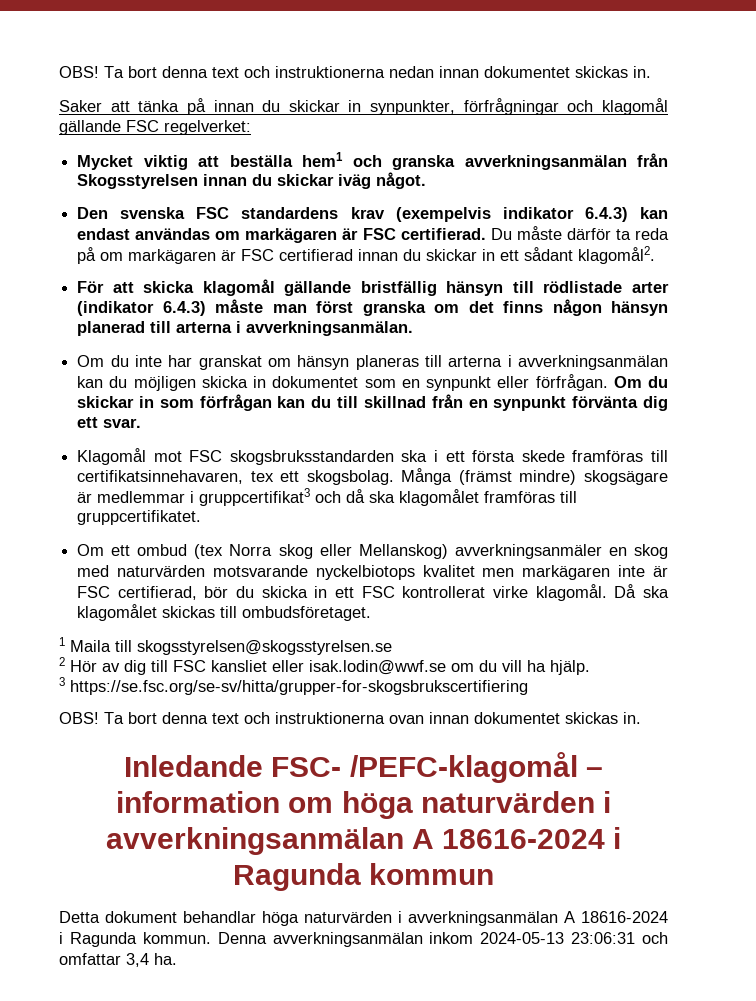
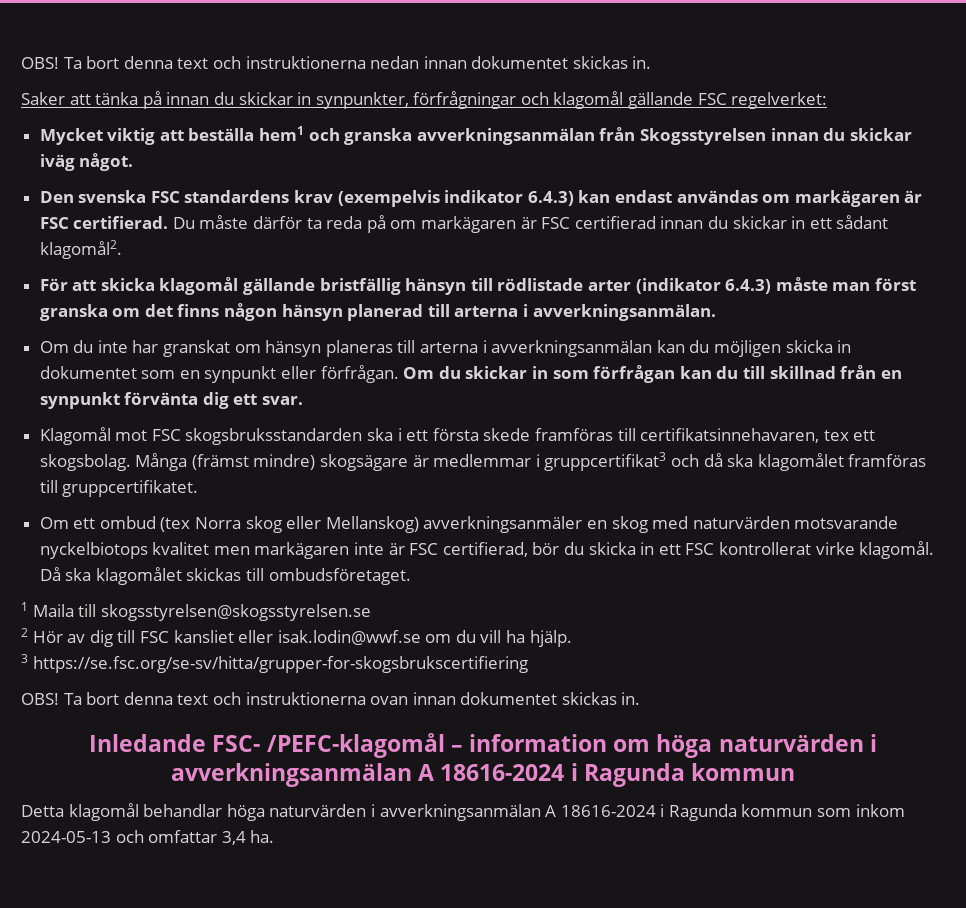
[105,911,177,923] dokument -> [68,803,139,821] klagomål
[142,932,423,947] kommun. Denna avverkningsanmälan -> [741,804,852,817] kommun som
[571,932,636,944] 23:06:31 -> (111, 837) none

